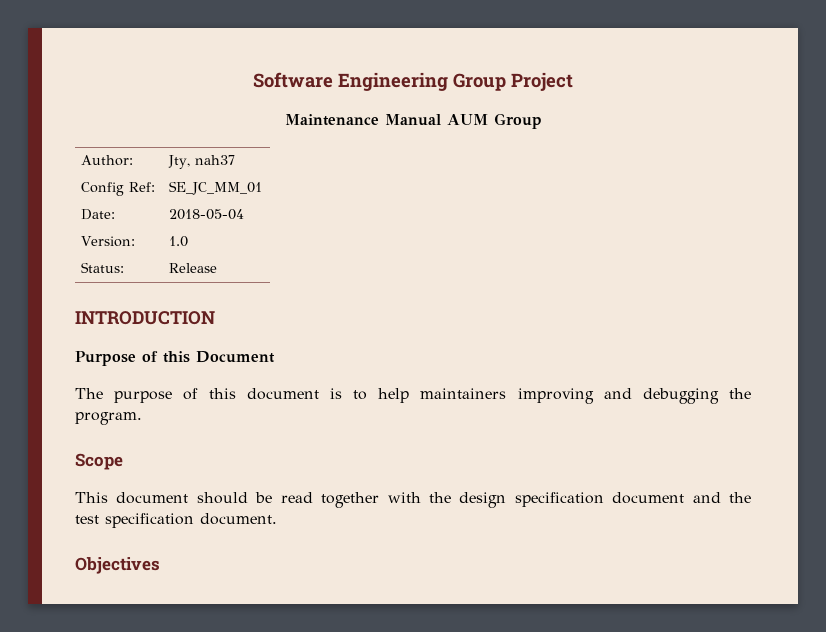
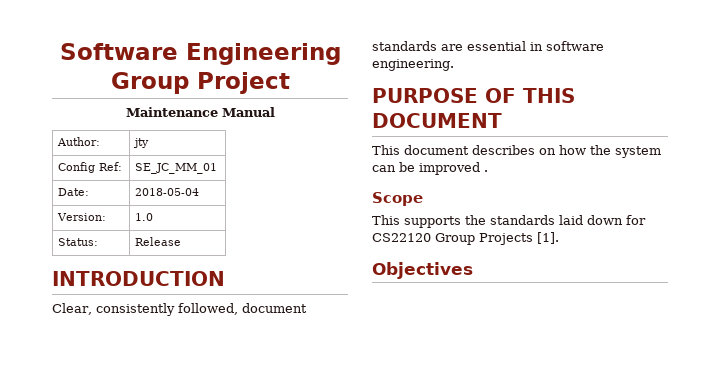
[446,113,542,129] AUM Group -> (275, 112) none
[168,155,236,169] Jty, nah37 -> [133,138,150,148] jty
[75,351,275,366] [75,388,751,404] [75,412,142,425] [75,453,123,470] [75,492,751,508] [75,513,277,528] Purpose of this Document // The purpose of this document is to help maintainers improving and debugging the program. // Scope // This document should be read together with the design specification document and the test specification document. -> [52,303,307,316] [372,41,604,51] [372,59,454,71] [372,88,575,103] [372,113,502,128] [372,145,661,158] [372,162,488,175] [372,192,423,206] [372,215,646,228] [372,232,559,245] Clear, consistently followed, document standards are essential in software engineering. // PURPOSE OF THIS DOCUMENT // This document describes on how the system can be improved . // Scope // This supports the standards laid down for CS22120 Group Projects [1].

